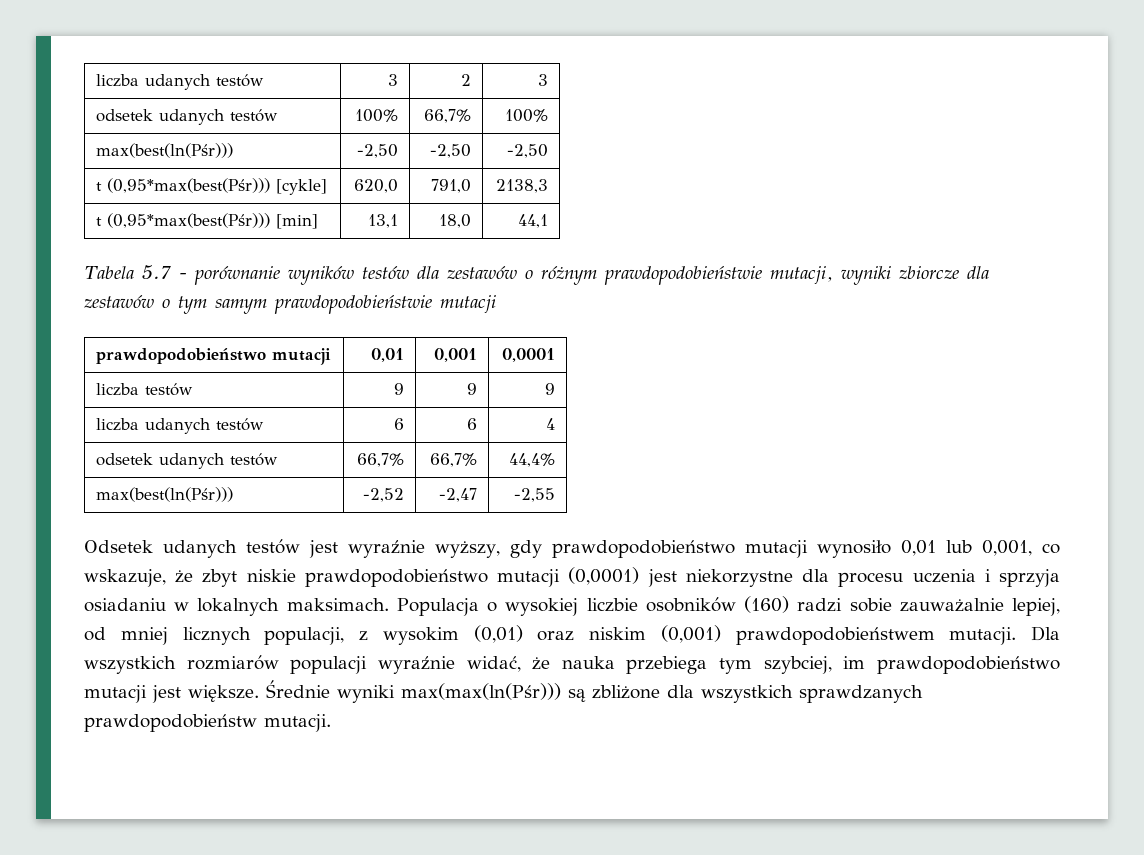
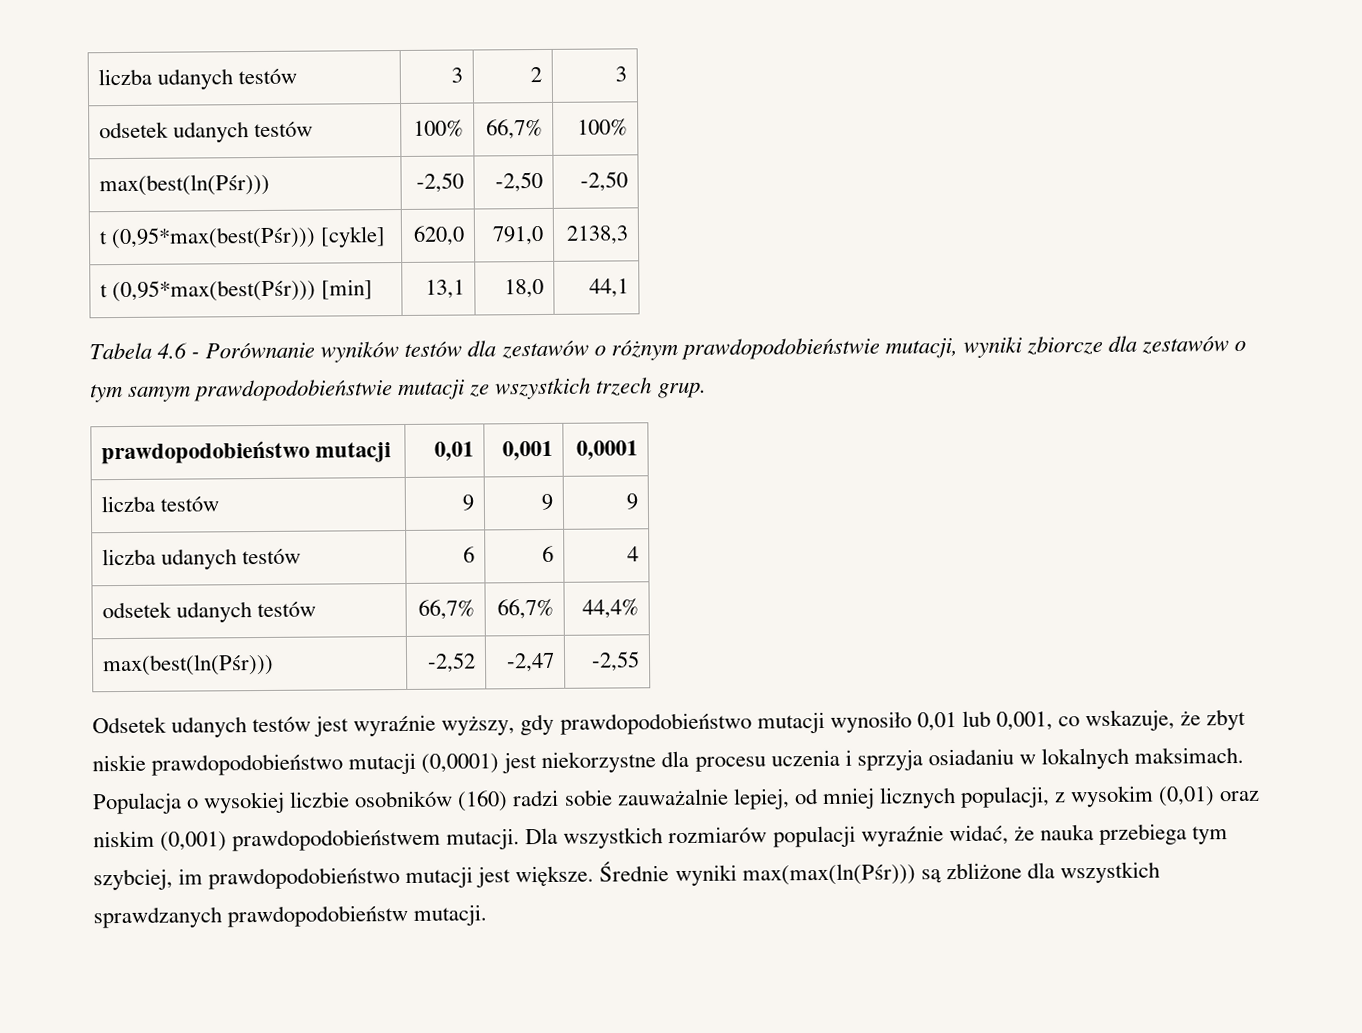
[141,265,280,285] 5.7 - porównanie -> [157,342,316,359] 4.6 - Porównanie
(496, 304) none -> [469,377,707,400] ze wszystkich trzech grup.

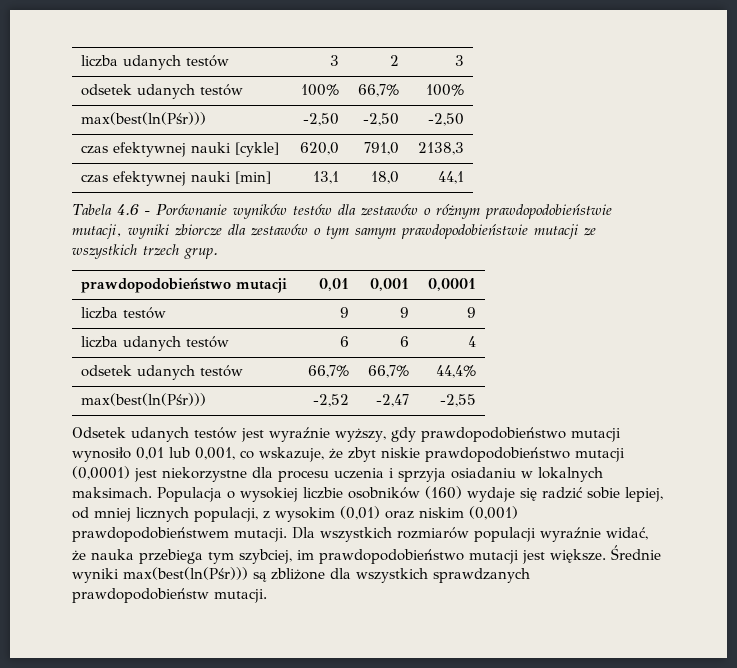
[99,226,317,250] t (0,95*max(best(Pśr))) -> [81,142,232,157] czas efektywnej nauki
[100,279,317,303] t (0,95*max(best(Pśr))) -> [81,171,232,186] czas efektywnej nauki
[512,788,729,807] radzi sobie zauważalnie -> [467,487,620,502] wydaje się radzić sobie
[741,863,916,886] max(max(ln(Pśr))) -> [123,567,248,580] max(best(ln(Pśr)))

